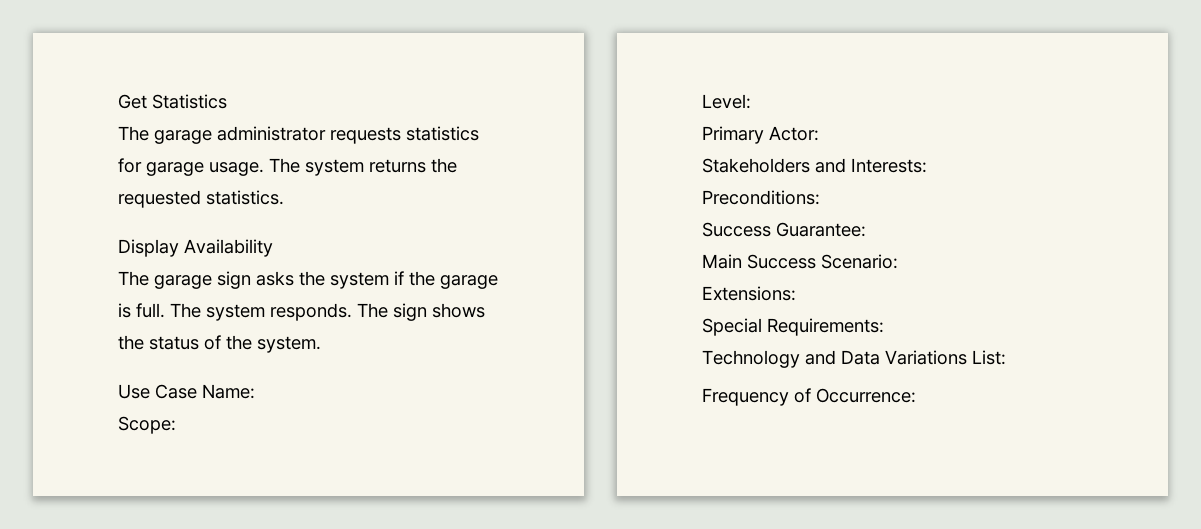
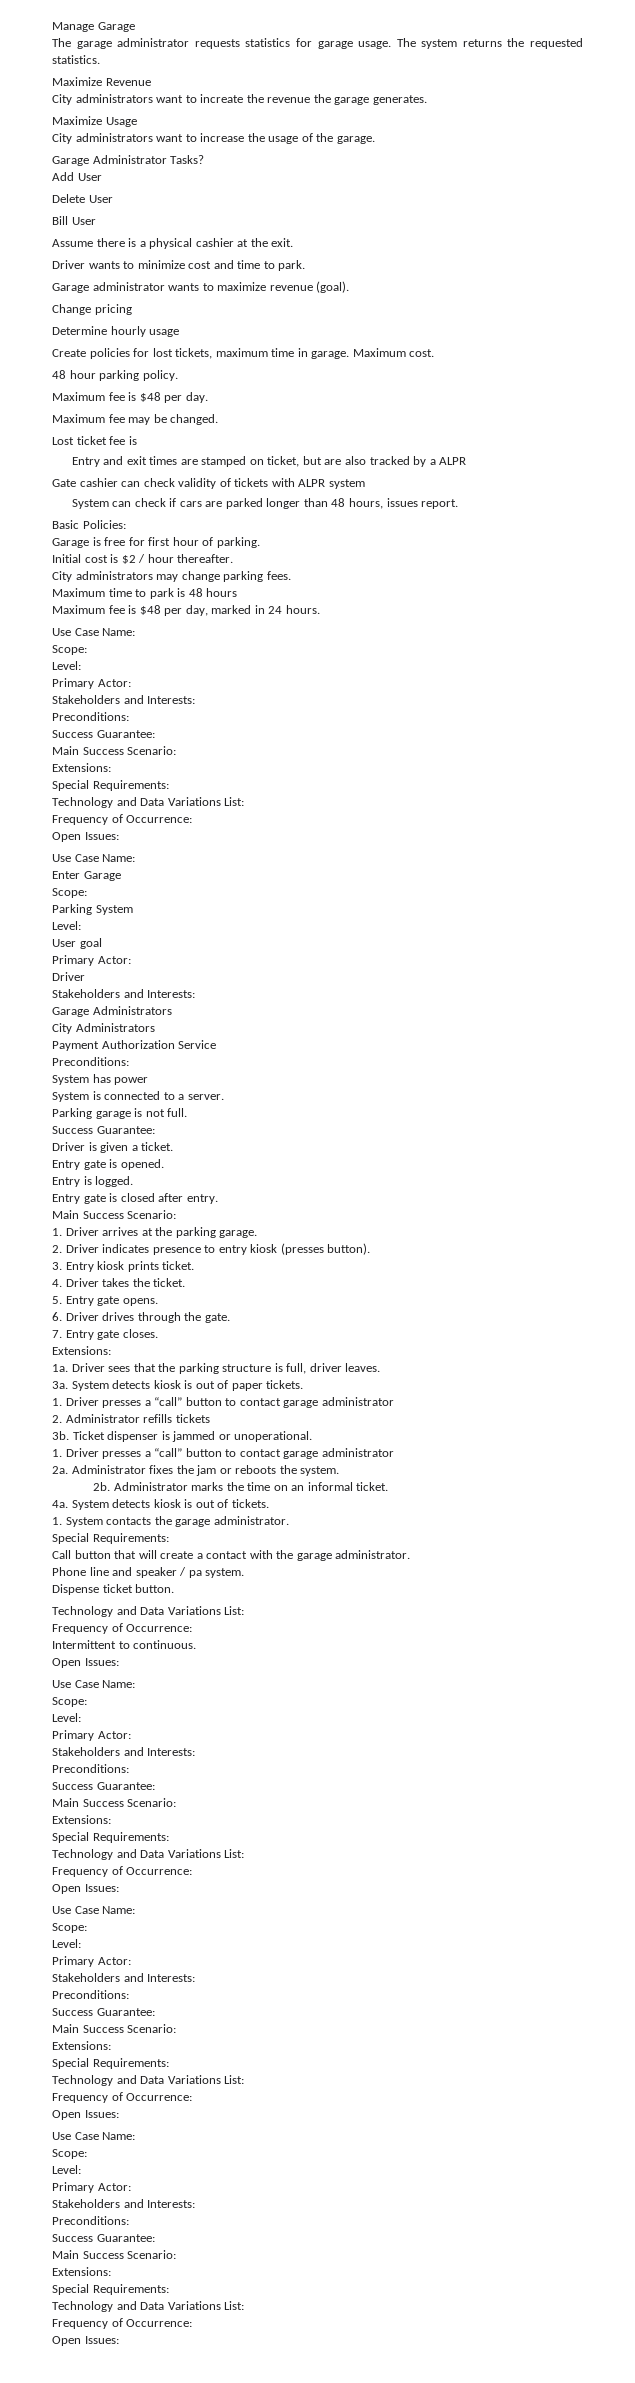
[118,94,227,109] Get Statistics -> [52,22,135,32] Manage Garage
[118,239,273,257] [118,271,498,289] [118,303,485,321] [118,335,321,353] Display Availability // The garage sign asks the system if the garage is full. The system responds. The sign shows the status of the system. -> [52,77,151,86] [52,94,427,105] [52,116,137,127] [52,133,375,144] [52,155,205,166] [52,172,102,181] [52,194,113,203] [52,216,96,225] [52,238,294,249] [52,260,306,271] [52,281,350,293] [52,304,132,315] [52,326,180,337] [52,348,435,359] [52,370,178,381] [52,392,208,403] [52,414,219,425] [52,436,137,445] [71,456,467,467] [52,478,365,489] [71,498,459,509] [52,520,126,529] [52,537,260,548] [52,554,234,564] [52,571,291,582] [52,588,238,599] [52,605,320,616] Maximize Revenue // City administrators want to increate the revenue the garage generates. // Maximize Usage // City administrators want to increase the usage of the garage. // Garage Administrator Tasks? // Add User // Delete User // Bill User // Assume there is a physical cashier at the exit. // Driver wants to minimize cost and time to park. // Garage administrator wants to maximize revenue (goal). // Change pricing // Determine hourly usage // Create policies for lost tickets, maximum time in garage. Maximum cost. // 48 hour parking policy. // Maximum fee is $48 per day. // Maximum fee may be changed. // Lost ticket fee is // Entry and exit times are stamped on ticket, but are also tracked by a ALPR // Gate cashier can check validity of tickets with ALPR system // System can check if cars are parked longer than 48 hours, issues report. // Basic Policies: // Garage is free for first hour of parking. // Initial cost is $2 / hour thereafter. // City administrators may change parking fees. // Maximum time to park is 48 hours // Maximum fee is $48 per day, marked in 24 hours.
(916, 395) none -> [52,832,119,842] [52,854,136,862] [52,871,121,881] [52,888,87,898] [52,904,133,915] [52,921,81,930] [52,938,102,949] [52,955,131,966] [52,972,85,981] [52,989,196,998] [52,1006,172,1017] [52,1023,155,1034] [52,1040,217,1051] [52,1057,129,1066] [52,1074,149,1085] [52,1091,224,1102] [52,1108,188,1119] [52,1126,155,1134] [52,1142,174,1153] [52,1159,164,1170] [52,1176,134,1187] [52,1193,218,1204] [52,1210,177,1219] [52,1227,258,1238] [52,1243,371,1255] [52,1261,195,1272] [52,1278,186,1287] [52,1296,158,1306] [52,1312,230,1323] [52,1329,158,1340] [52,1346,111,1355] [52,1363,381,1374] [52,1380,304,1391] [52,1397,394,1408] [52,1414,210,1423] [52,1431,313,1442] [52,1448,394,1459] [52,1465,340,1476] [92,1482,389,1491] [52,1499,269,1510] [52,1516,289,1527] [52,1533,169,1544] [52,1550,411,1561] [52,1567,245,1578] [52,1584,175,1595] [52,1606,245,1617] [52,1623,193,1634] [52,1640,197,1649] [52,1658,119,1668] [52,1680,136,1688] [52,1697,87,1707] [52,1713,81,1722] [52,1730,131,1741] [52,1747,196,1756] [52,1764,129,1773] [52,1782,155,1790] [52,1798,177,1807] [52,1815,111,1824] [52,1832,169,1843] [52,1849,245,1860] [52,1866,193,1877] [52,1884,119,1894] [52,1906,136,1914] [52,1923,87,1933] [52,1939,81,1948] [52,1956,131,1967] [52,1973,196,1982] [52,1990,129,1999] [52,2008,155,2016] [52,2024,177,2033] [52,2041,111,2050] [52,2058,169,2069] [52,2075,245,2086] [52,2092,193,2103] [52,2110,119,2120] [52,2132,136,2140] [52,2149,87,2159] [52,2165,81,2174] [52,2182,131,2193] [52,2199,196,2208] [52,2216,129,2225] [52,2234,155,2242] [52,2250,177,2259] [52,2267,111,2276] [52,2284,169,2295] [52,2301,245,2312] [52,2318,193,2329] [52,2336,119,2346] // Open Issues: // Use Case Name: // Enter Garage // Scope: // Parking System // Level: // User goal // Primary Actor: // Driver // Stakeholders and Interests: // Garage Administrators // City Administrators // Payment Authorization Service // Preconditions: // System has power // System is connected to a server. // Parking garage is not full. // Success Guarantee: // Driver is given a ticket. // Entry gate is opened. // Entry is logged. // Entry gate is closed after entry. // Main Success Scenario: // 1. Driver arrives at the parking garage. // 2. Driver indicates presence to entry kiosk (presses button). // 3. Entry kiosk prints ticket. // 4. Driver takes the ticket. // 5. Entry gate opens. // 6. Driver drives through the gate. // 7. Entry gate closes. // Extensions: // 1a. Driver sees that the parking structure is full, driver leaves. // 3a. System detects kiosk is out of paper tickets. // 1. Driver presses a “call” button to contact garage administrator // 2. Administrator refills tickets // 3b. Ticket dispenser is jammed or unoperational. // 1. Driver presses a “call” button to contact garage administrator // 2a. Administrator fixes the jam or reboots the system. // 2b. Administrator marks the time on an informal ticket. // 4a. System detects kiosk is out of tickets. // 1. System contacts the garage administrator. // Special Requirements: // Call button that will create a contact with the garage administrator. // Phone line and speaker / pa system. // Dispense ticket button. // Technology and Data Variations List: // Frequency of Occurrence: // Intermittent to continuous. // Open Issues: // Use Case Name: // Scope: // Level: // Primary Actor: // Stakeholders and Interests: // Preconditions: // Success Guarantee: // Main Success Scenario: // Extensions: // Special Requirements: // Technology and Data Variations List: // Frequency of Occurrence: // Open Issues: // Use Case Name: // Scope: // Level: // Primary Actor: // Stakeholders and Interests: // Preconditions: // Success Guarantee: // Main Success Scenario: // Extensions: // Special Requirements: // Technology and Data Variations List: // Frequency of Occurrence: // Open Issues: // Use Case Name: // Scope: // Level: // Primary Actor: // Stakeholders and Interests: // Preconditions: // Success Guarantee: // Main Success Scenario: // Extensions: // Special Requirements: // Technology and Data Variations List: // Frequency of Occurrence: // Open Issues:

